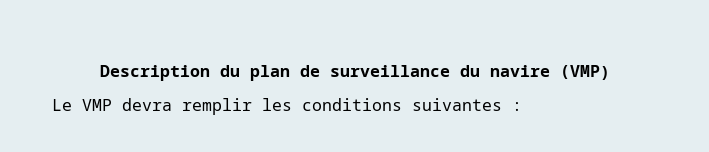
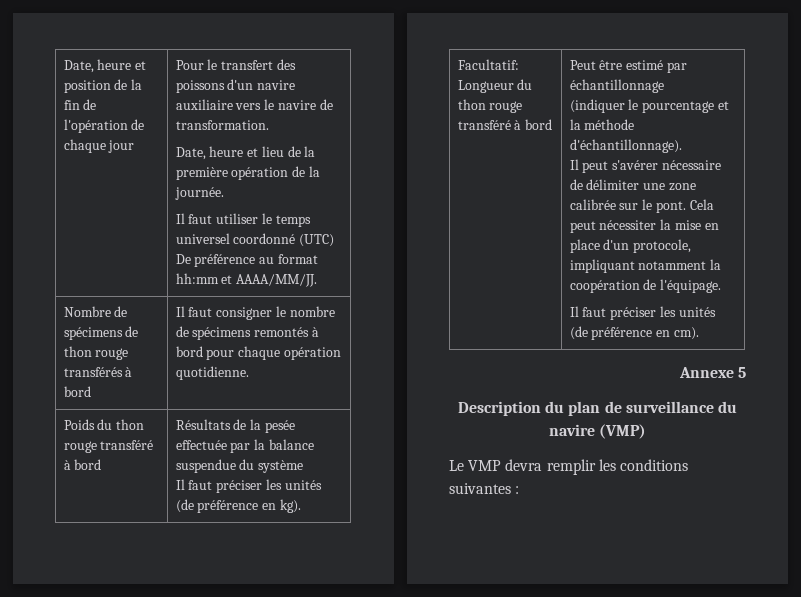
(99, 73) none -> [63,59,147,73] [63,79,143,93] [63,99,97,110] [63,119,145,133] [63,139,135,153] [175,59,296,70] [175,79,296,93] [175,99,333,110] [175,120,269,130] [175,146,316,160] [175,166,320,180] [174,187,224,200] [175,213,311,227] [175,233,335,247] [175,254,318,267] [175,273,318,287] [63,306,128,317] [63,326,139,340] [63,346,129,360] [63,367,133,377] [63,386,91,397] [175,306,335,320] [175,326,319,340] [175,346,341,360] [175,366,249,380] [63,419,145,430] [63,440,154,453] [63,459,102,470] [175,419,295,433] [175,439,314,453] [175,459,304,473] [175,479,322,493] [175,499,301,513] [457,59,519,70] [457,79,533,93] [457,99,523,113] [457,119,553,130] [569,60,687,73] [569,79,664,93] [569,99,729,113] [569,119,635,130] [569,139,682,153] [569,159,721,173] [569,179,696,191] [569,199,714,213] [569,219,719,233] [569,239,692,253] [569,259,722,273] [569,279,722,293] [569,306,716,320] [569,326,699,340] [678,367,746,378] Date, heure et position de la fin de l'opération de chaque jour | Pour le transfert des poissons d'un navire auxiliaire vers le navire de transformation. // Date, heure et lieu de la première opération de la journée. // Il faut utiliser le temps universel coordonné (UTC) De préférence au format hh:mm et AAAA/MM/JJ. // Nombre de spécimens de thon rouge transférés à bord | Il faut consigner le nombre de spécimens remontés à bord pour chaque opération quotidienne. // Poids du thon rouge transféré à bord | Résultats de la pesée effectuée par la balance suspendue du système // Il faut préciser les unités (de préférence en kg). // Facultatif: Longueur du thon rouge transféré à bord | Peut être estimé par échantillonnage // (indiquer le pourcentage et la méthode d'échantillonnage). // Il peut s'avérer nécessaire de délimiter une zone calibrée sur le pont. Cela peut nécessiter la mise en place d'un protocole, impliquant notamment la coopération de l'équipage. // Il faut préciser les unités (de préférence en cm). // Annexe 5 //

